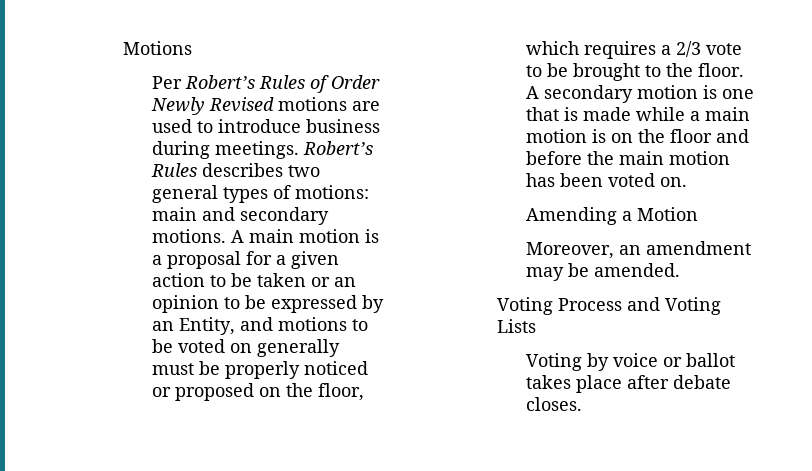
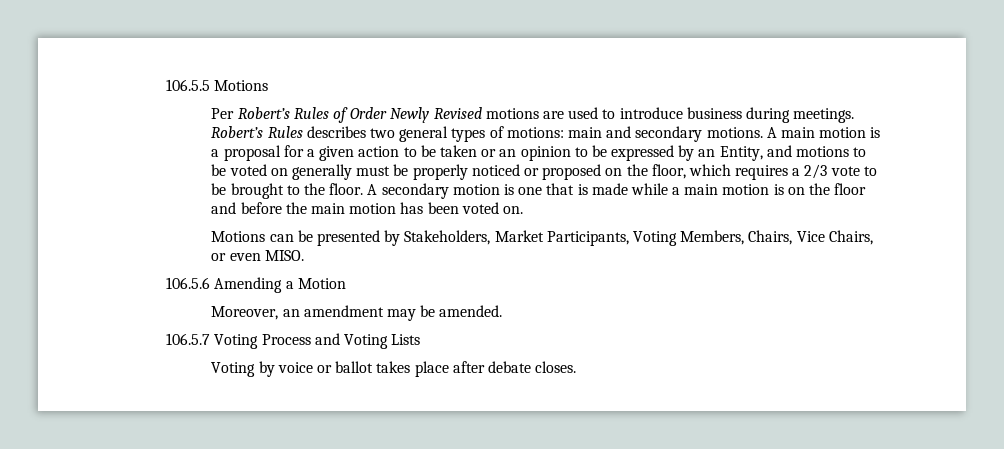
(123, 48) none -> [166,79,211,91] 106.5.5
(687, 182) none -> [211,230,873,246] [211,250,304,261] [166,277,211,289] Motions can be presented by Stakeholders, Market Participants, Voting Members, Chairs, Vice Chairs, or even MISO. // 106.5.6
(680, 270) none -> [166,333,211,345] 106.5.7

